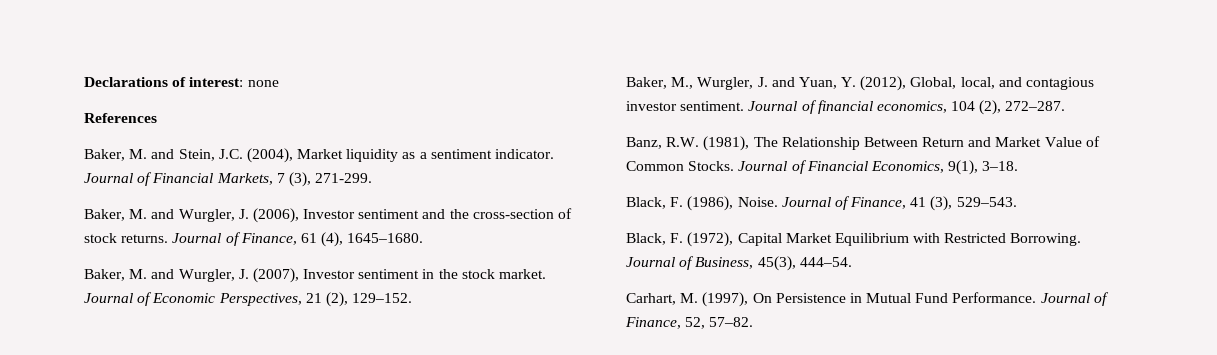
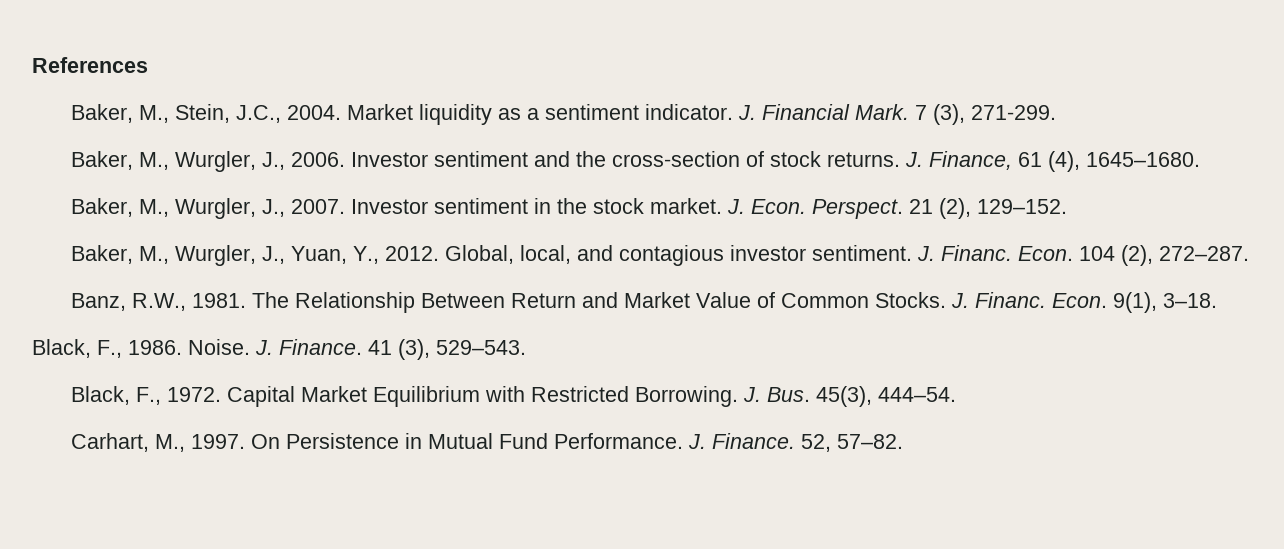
[84,77,279,87] [84,113,157,123] [84,148,293,163] Declarations of interest: none // References // Baker, M. and Stein, J.C. (2004), -> [32,57,148,73] [70,104,341,123] References // Baker, M., Stein, J.C., 2004.
[84,172,273,186] Journal of Financial Markets, -> [737,104,909,120] J. Financial Mark.
[129,208,299,223] M. and Wurgler, J. (2006), -> [138,151,345,172] M., Wurgler, J., 2006.
[172,232,241,246] Journal of -> [904,152,923,167] J.
[129,268,299,283] M. and Wurgler, J. (2007), -> [138,198,345,219] M., Wurgler, J., 2007.
[84,292,302,306] Journal of Economic Perspectives, -> [726,199,903,219] J. Econ. Perspect.
[757,76,907,91] J. and Yuan, Y. (2012), -> [261,246,439,264] J., Yuan, Y., 2012.
[748,100,947,114] Journal of financial economics, -> [916,245,1073,261] J. Financ. Econ.
[666,136,750,151] R.W. (1981), -> [131,293,246,311] R.W., 1981.
[738,160,944,174] Journal of Financial Economics, -> [950,292,1107,308] J. Financ. Econ.
[670,196,907,211] F. (1986), Noise. Journal of Finance, -> [97,339,362,358] F., 1986. Noise. J. Finance.
[670,232,734,247] F. (1972), -> [135,387,221,405] F., 1972.
[626,256,754,270] Journal of Business, -> [742,387,810,402] J. Bus.
[680,292,749,307] M. (1997), -> [154,434,245,452] M., 1997.
[1040,292,1109,306] [625,317,681,329] Journal of Finance, -> [687,433,795,449] J. Finance.

